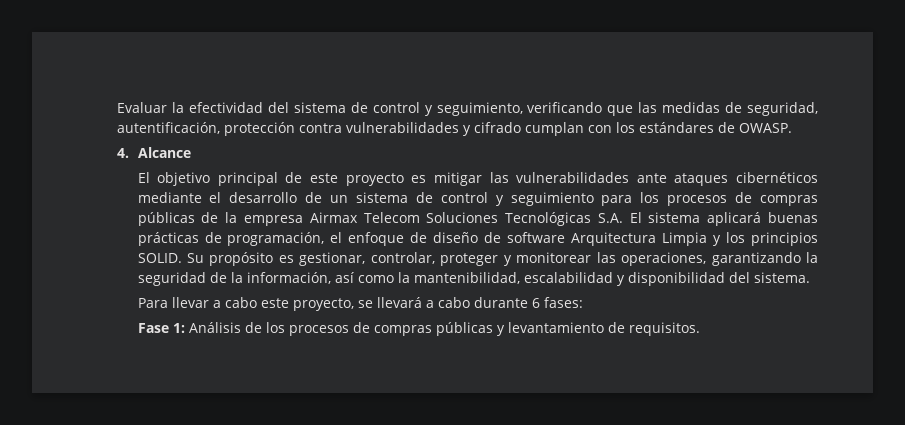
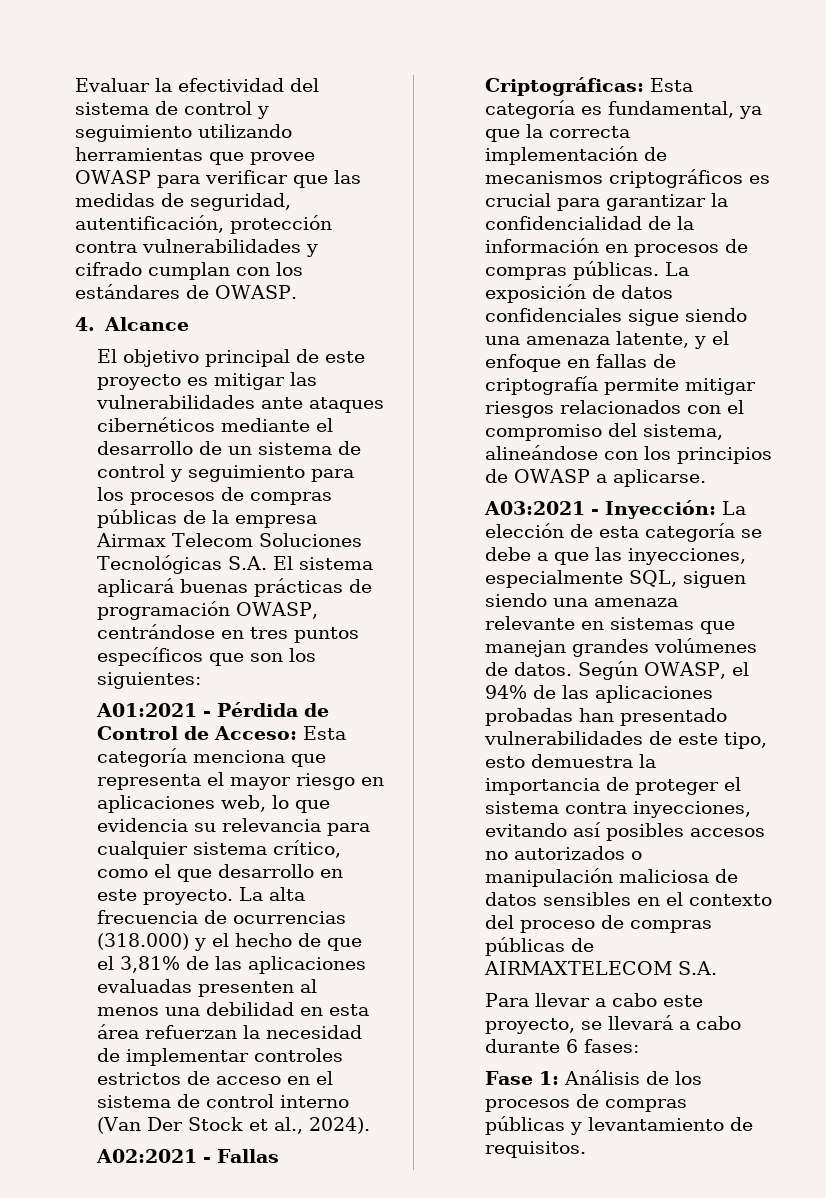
[436,102,603,116] seguimiento, verificando -> [75,124,293,142] [75,147,316,165] [75,170,289,188] seguimiento utilizando herramientas que provee OWASP para verificar
[227,232,819,246] [137,252,818,266] [137,272,810,286] programación, el enfoque de diseño de software Arquitectura Limpia y los principios SOLID. Su propósito es gestionar, controlar, proteger y monitorear las operaciones, garantizando la seguridad de la información, así como la mantenibilidad, escalabilidad y disponibilidad del sistema. -> [97,601,319,620] [97,624,360,643] [97,647,317,666] [97,672,202,689] [96,702,330,717] [97,726,347,740] [97,748,327,767] [97,772,385,790] [97,795,331,813] [97,818,371,836] [97,840,342,859] [97,864,344,882] [97,887,306,905] [97,910,347,924] [97,933,363,951] [97,956,367,974] [97,979,318,997] [97,1002,370,1016] [97,1024,363,1039] [97,1048,344,1066] [97,1071,334,1085] [97,1094,350,1108] [97,1117,371,1134] [96,1149,280,1163] [485,77,694,96] [485,100,763,119] [485,124,631,142] [485,146,668,165] [485,169,771,188] [485,193,729,211] [485,216,695,230] [485,238,749,257] [485,261,690,280] [485,284,674,303] [485,308,748,326] [485,331,730,349] [485,354,677,372] [485,376,757,395] [485,400,745,418] [485,423,724,441] [485,445,773,464] [485,469,707,487] [484,500,747,519] [485,523,763,542] [485,547,747,565] [485,570,747,588] [485,593,679,607] [485,616,736,634] [485,638,758,657] [485,661,750,680] [485,685,714,703] [485,708,728,726] [484,731,768,749] [485,754,657,768] [485,777,742,795] [485,801,752,818] [485,822,766,841] [485,846,643,860] [485,868,739,887] [485,892,773,906] [485,915,713,933] [485,937,595,956] [484,961,718,975] programación OWASP, centrándose en tres puntos específicos que son los siguientes: // A01:2021 - Pérdida de Control de Acceso: Esta categoría menciona que representa el mayor riesgo en aplicaciones web, lo que evidencia su relevancia para cualquier sistema crítico, como el que desarrollo en este proyecto. La alta frecuencia de ocurrencias (318.000) y el hecho de que el 3,81% de las aplicaciones evaluadas presenten al menos una debilidad en esta área refuerzan la necesidad de implementar controles estrictos de acceso en el sistema de control interno (Van Der Stock et al., 2024). // A02:2021 - Fallas Criptográficas: Esta categoría es fundamental, ya que la correcta implementación de mecanismos criptográficos es crucial para garantizar la confidencialidad de la información en procesos de compras públicas. La exposición de datos confidenciales sigue siendo una amenaza latente, y el enfoque en fallas de criptografía permite mitigar riesgos relacionados con el compromiso del sistema, alineándose con los principios de OWASP a aplicarse. // A03:2021 - Inyección: La elección de esta categoría se debe a que las inyecciones, especialmente SQL, siguen siendo una amenaza relevante en sistemas que manejan grandes volúmenes de datos. Según OWASP, el 94% de las aplicaciones probadas han presentado vulnerabilidades de este tipo, esto demuestra la importancia de proteger el sistema contra inyecciones, evitando así posibles accesos no autorizados o manipulación maliciosa de datos sensibles en el contexto del proceso de compras públicas de AIRMAXTELECOM S.A.

